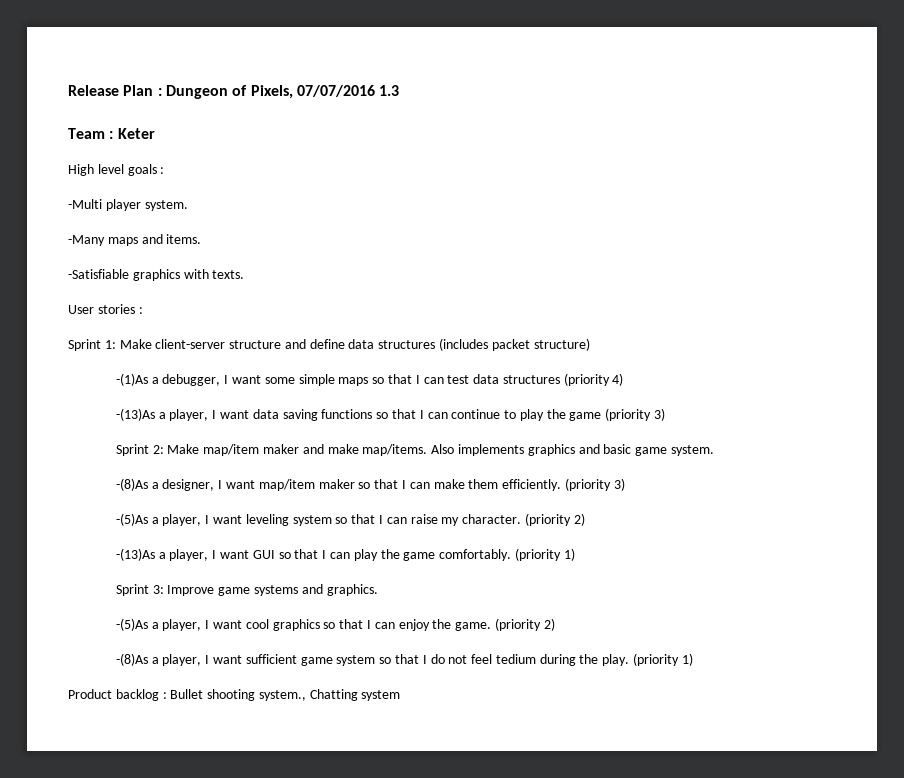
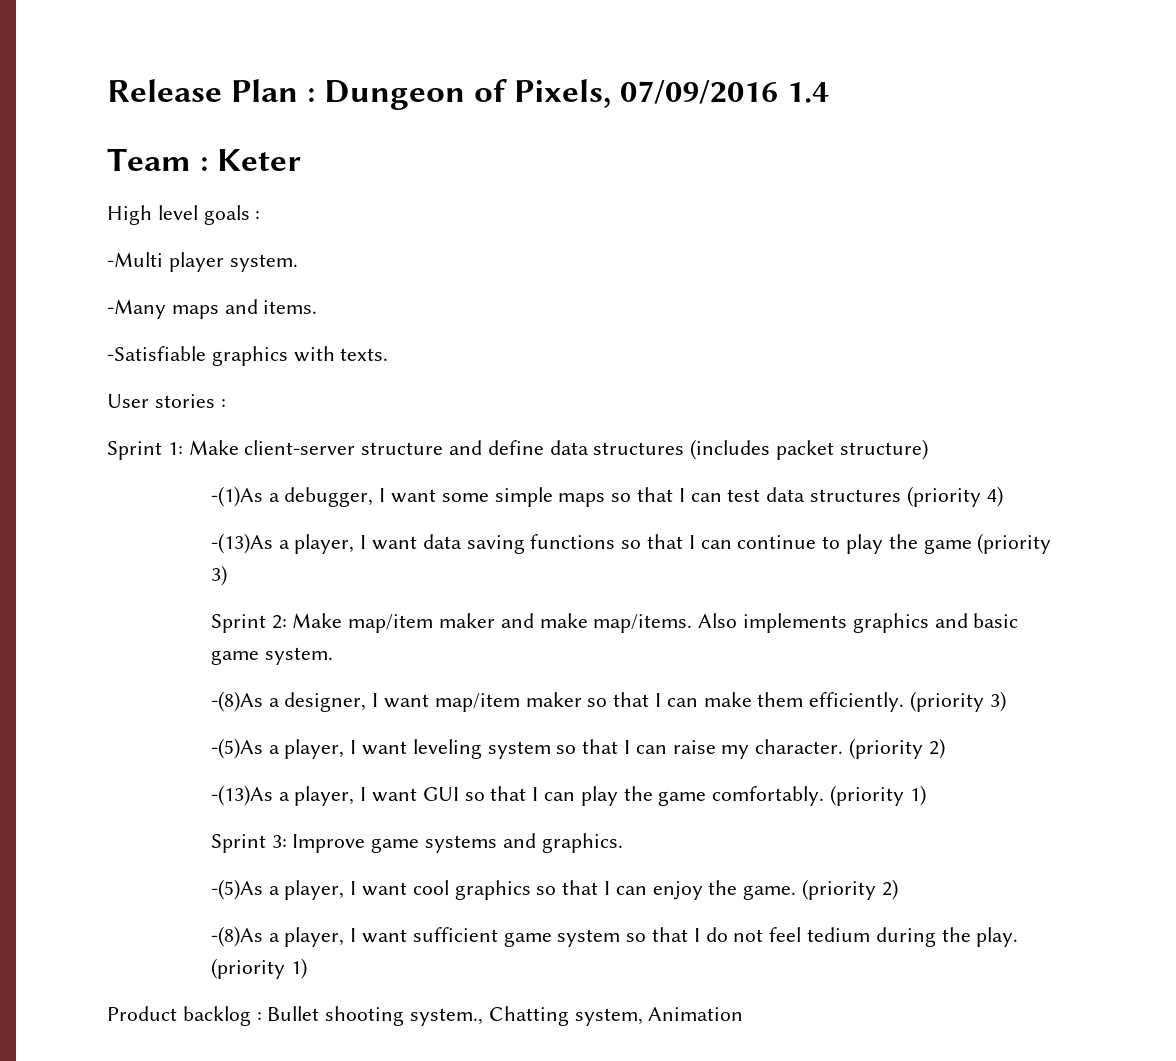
[296,85,400,97] 07/07/2016 1.3 -> [620,80,830,104] 07/09/2016 1.4
[361,690,401,701] system -> [574,1007,744,1026] system, Animation

